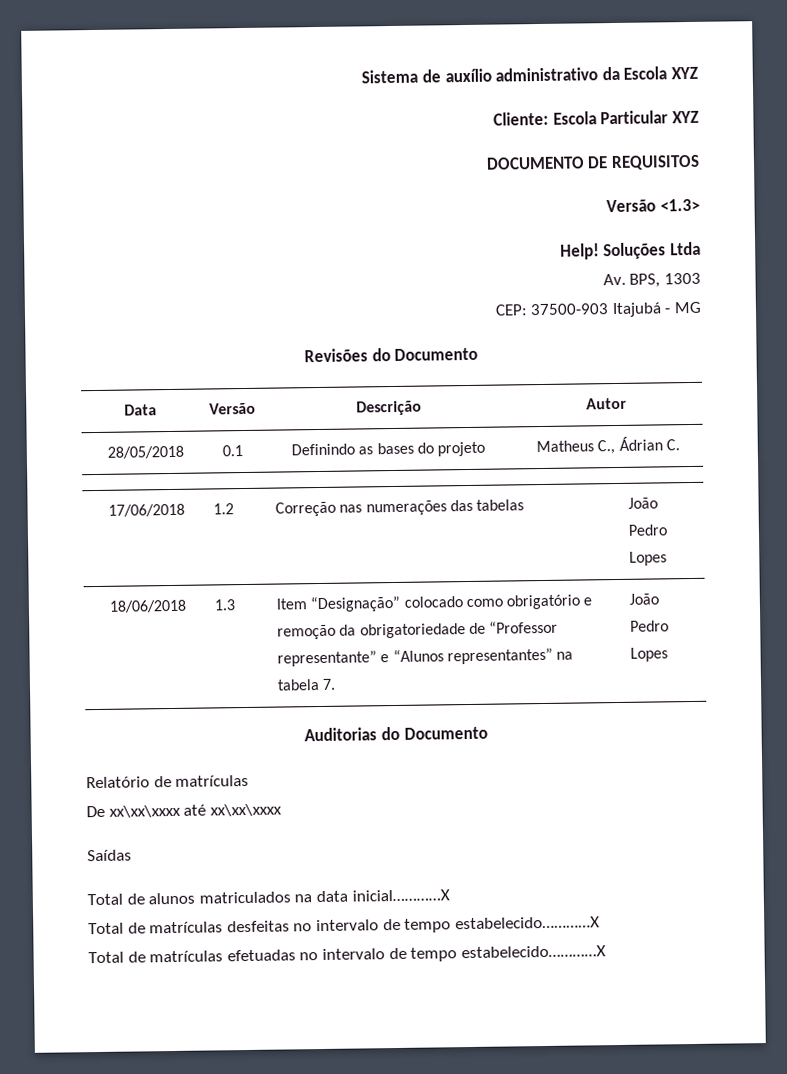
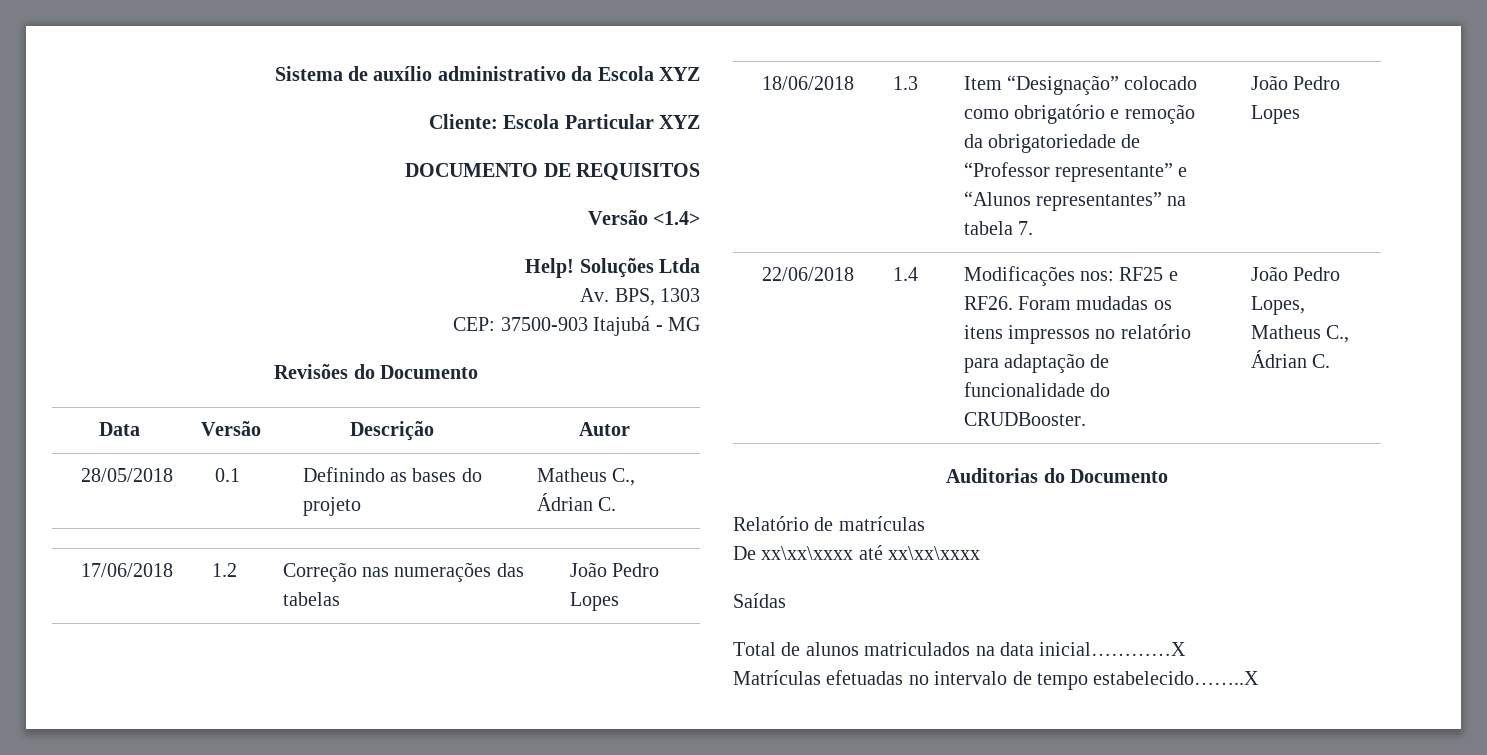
[660,198,700,212] <1.3> -> [653,211,700,225] <1.4>
(669, 654) none -> [761,267,854,281] [893,267,919,281] [963,266,1178,286] [963,296,1172,310] [963,324,1191,344] [963,353,1110,373] [963,382,1110,397] [963,412,1086,426] [1250,266,1340,281] [1250,296,1305,315] [1250,325,1349,343] [1250,350,1330,368] // 22/06/2018 | 1.4 | Modificações nos: RF25 e RF26. Foram mudadas os itens impressos no relatório para adaptação de funcionalidade do CRUDBooster. | João Pedro Lopes, Matheus C., Ádrian C.
[88,916,600,935] [88,950,224,964] Total de matrículas desfeitas no intervalo de tempo estabelecido…………X // Total de matrículas -> [733,670,821,685] Matrículas
[460,945,606,959] estabelecido…………X -> [1093,671,1260,685] estabelecido……..X

